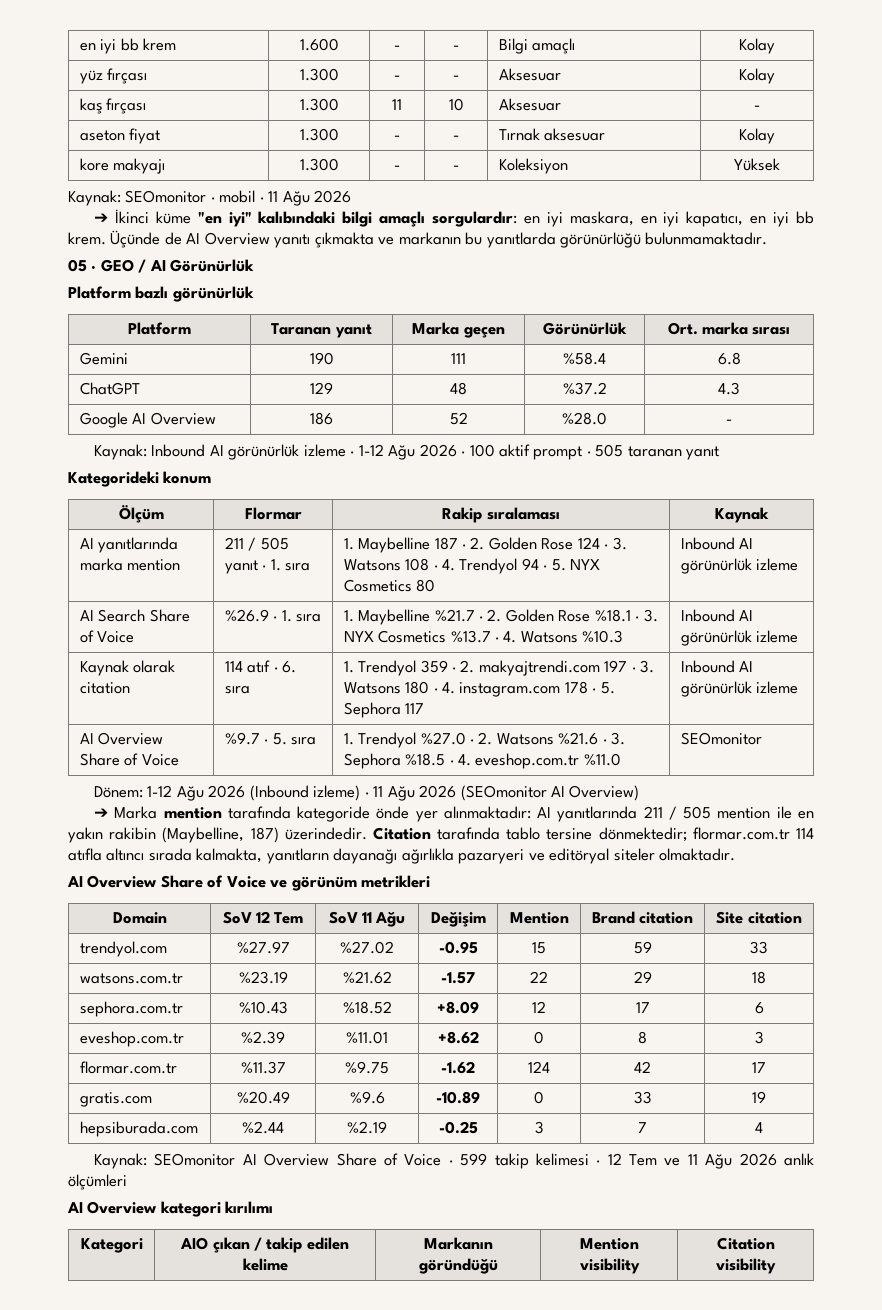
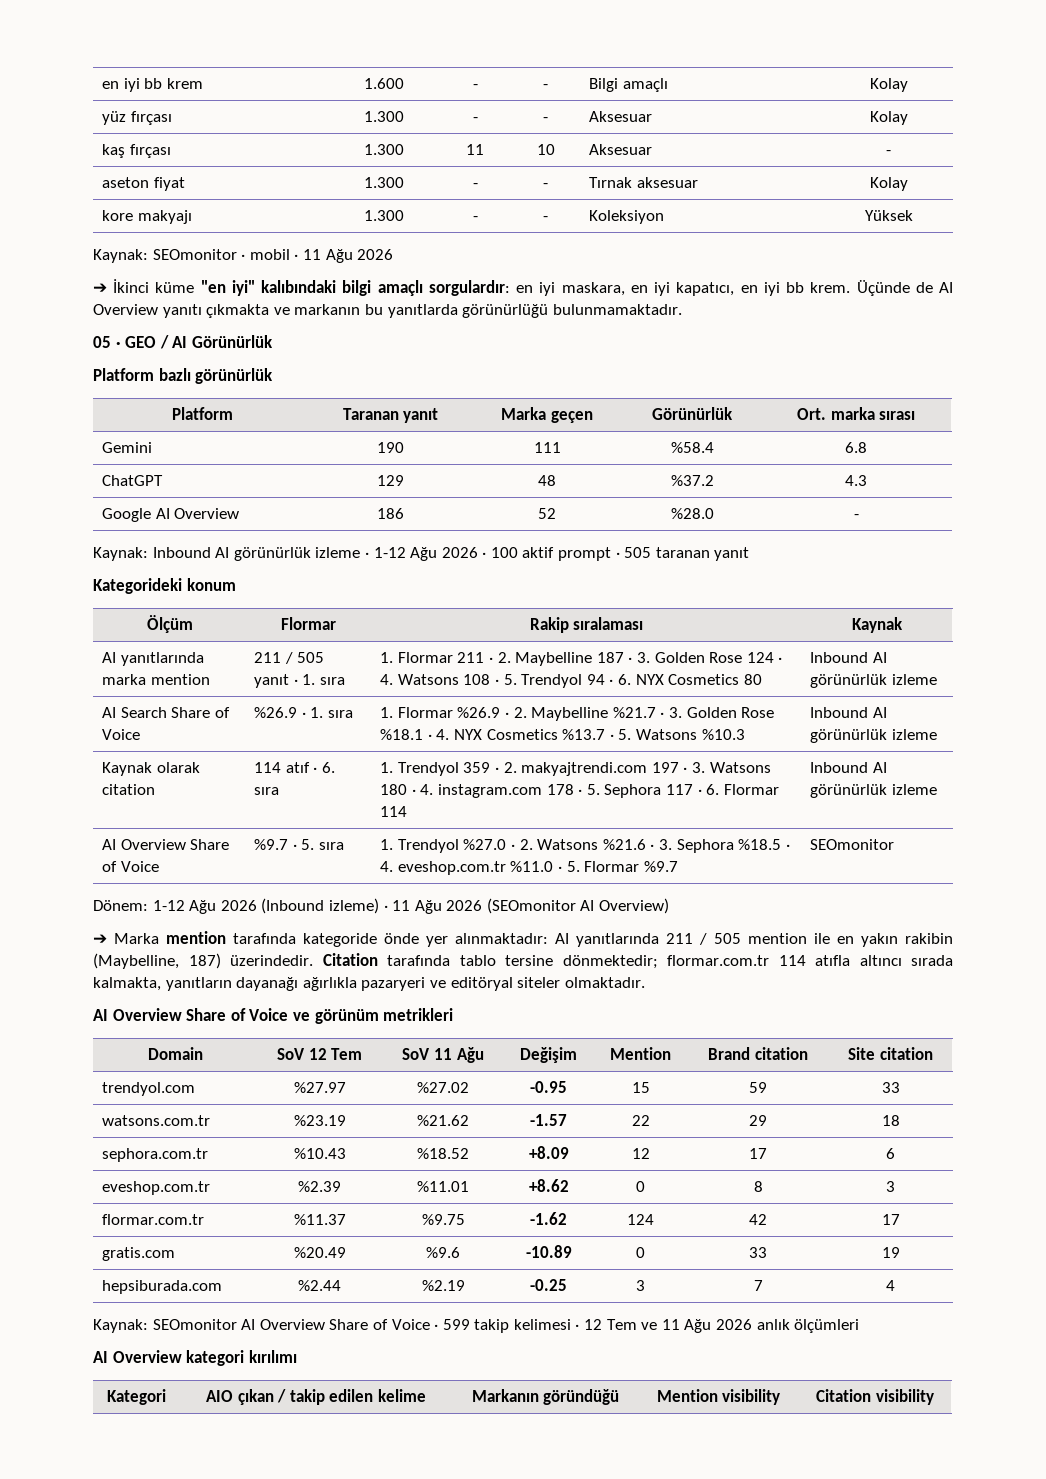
(354, 544) none -> [397,652,511,663] Flormar 211 · 2.
[470,537,485,550] 2. -> [636,652,650,663] 3.
[612,537,627,550] 3. -> [380,674,394,685] 4.
[442,559,456,571] 4. -> [503,674,517,685] 5.
[551,559,566,571] 5. -> [617,674,631,685] 6.
(354, 616) none -> [397,707,527,718] Flormar %26.9 · 2.
[487,609,502,622] 2. -> [668,707,682,718] 3.
[643,609,658,622] 3. -> [436,729,450,740] 4.
[503,631,517,643] 4. -> [618,729,632,740] 5.
(425, 708) none -> [697,784,779,795] [380,806,408,817] · 6. Flormar 114
(621, 759) none -> [558,861,678,872] · 5. Flormar %9.7

